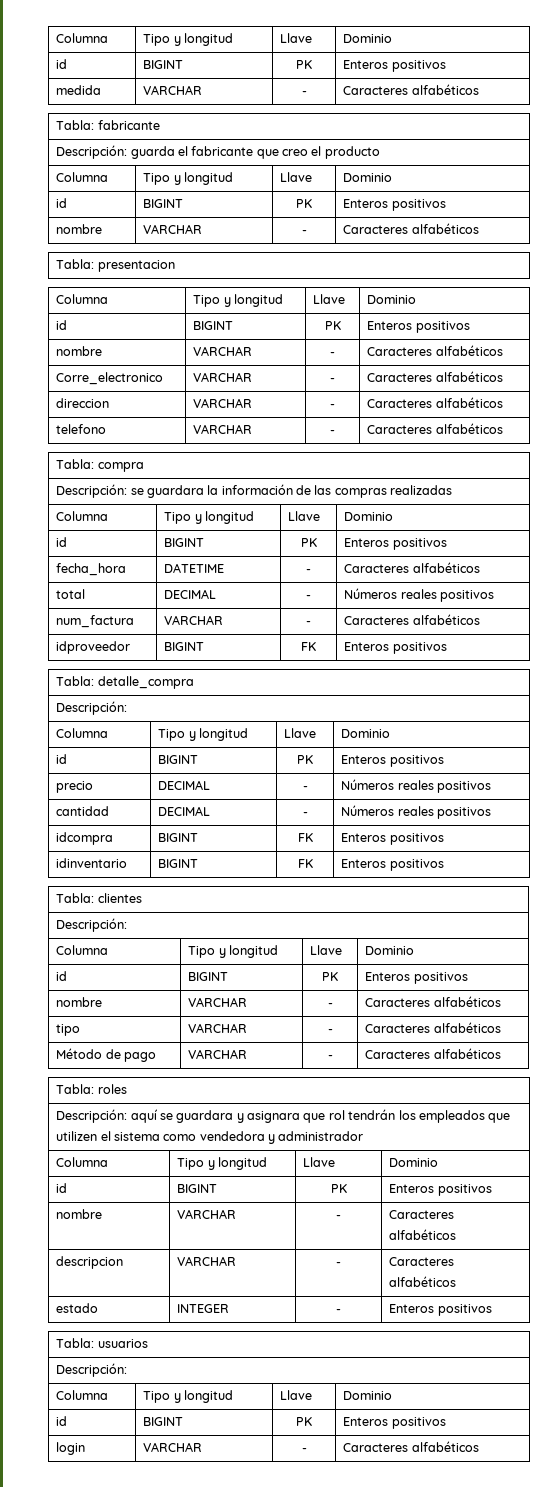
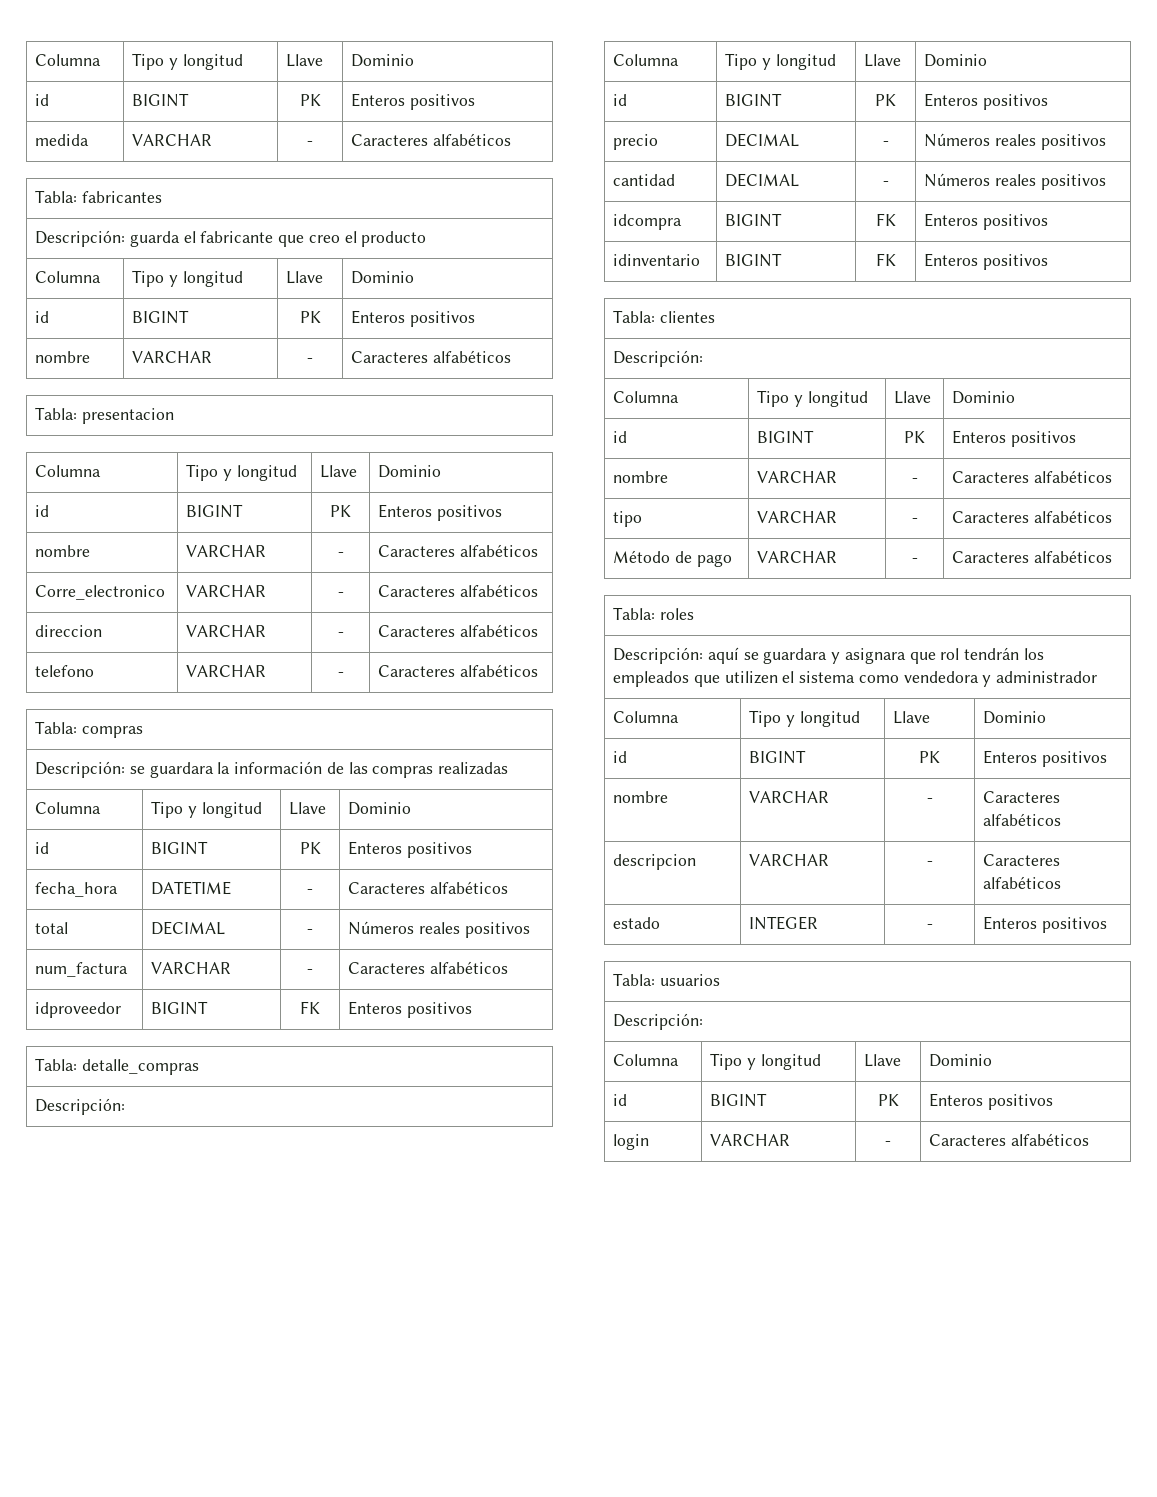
[97,120,160,130] fabricante -> [82,191,163,203] fabricantes
[97,462,144,472] compra -> [82,726,144,738] compras
[97,676,194,689] detalle_compra -> [82,1059,200,1075] detalle_compras

